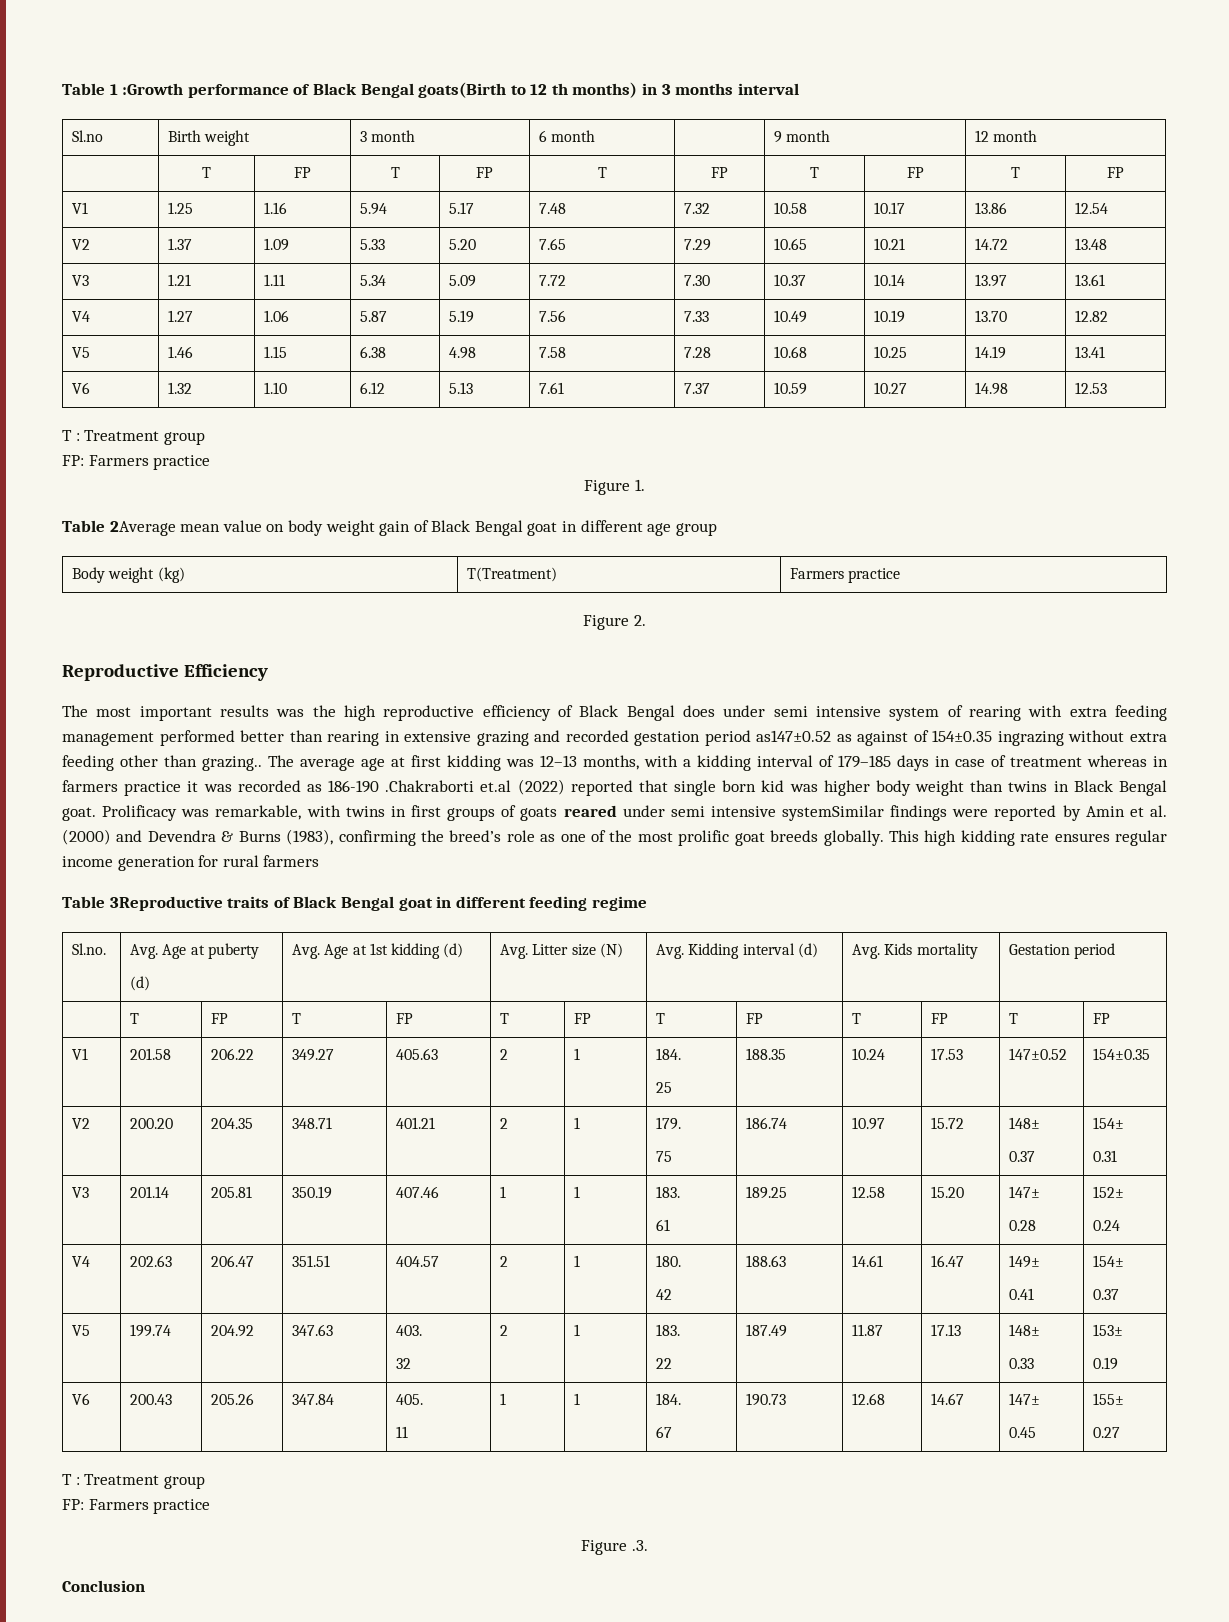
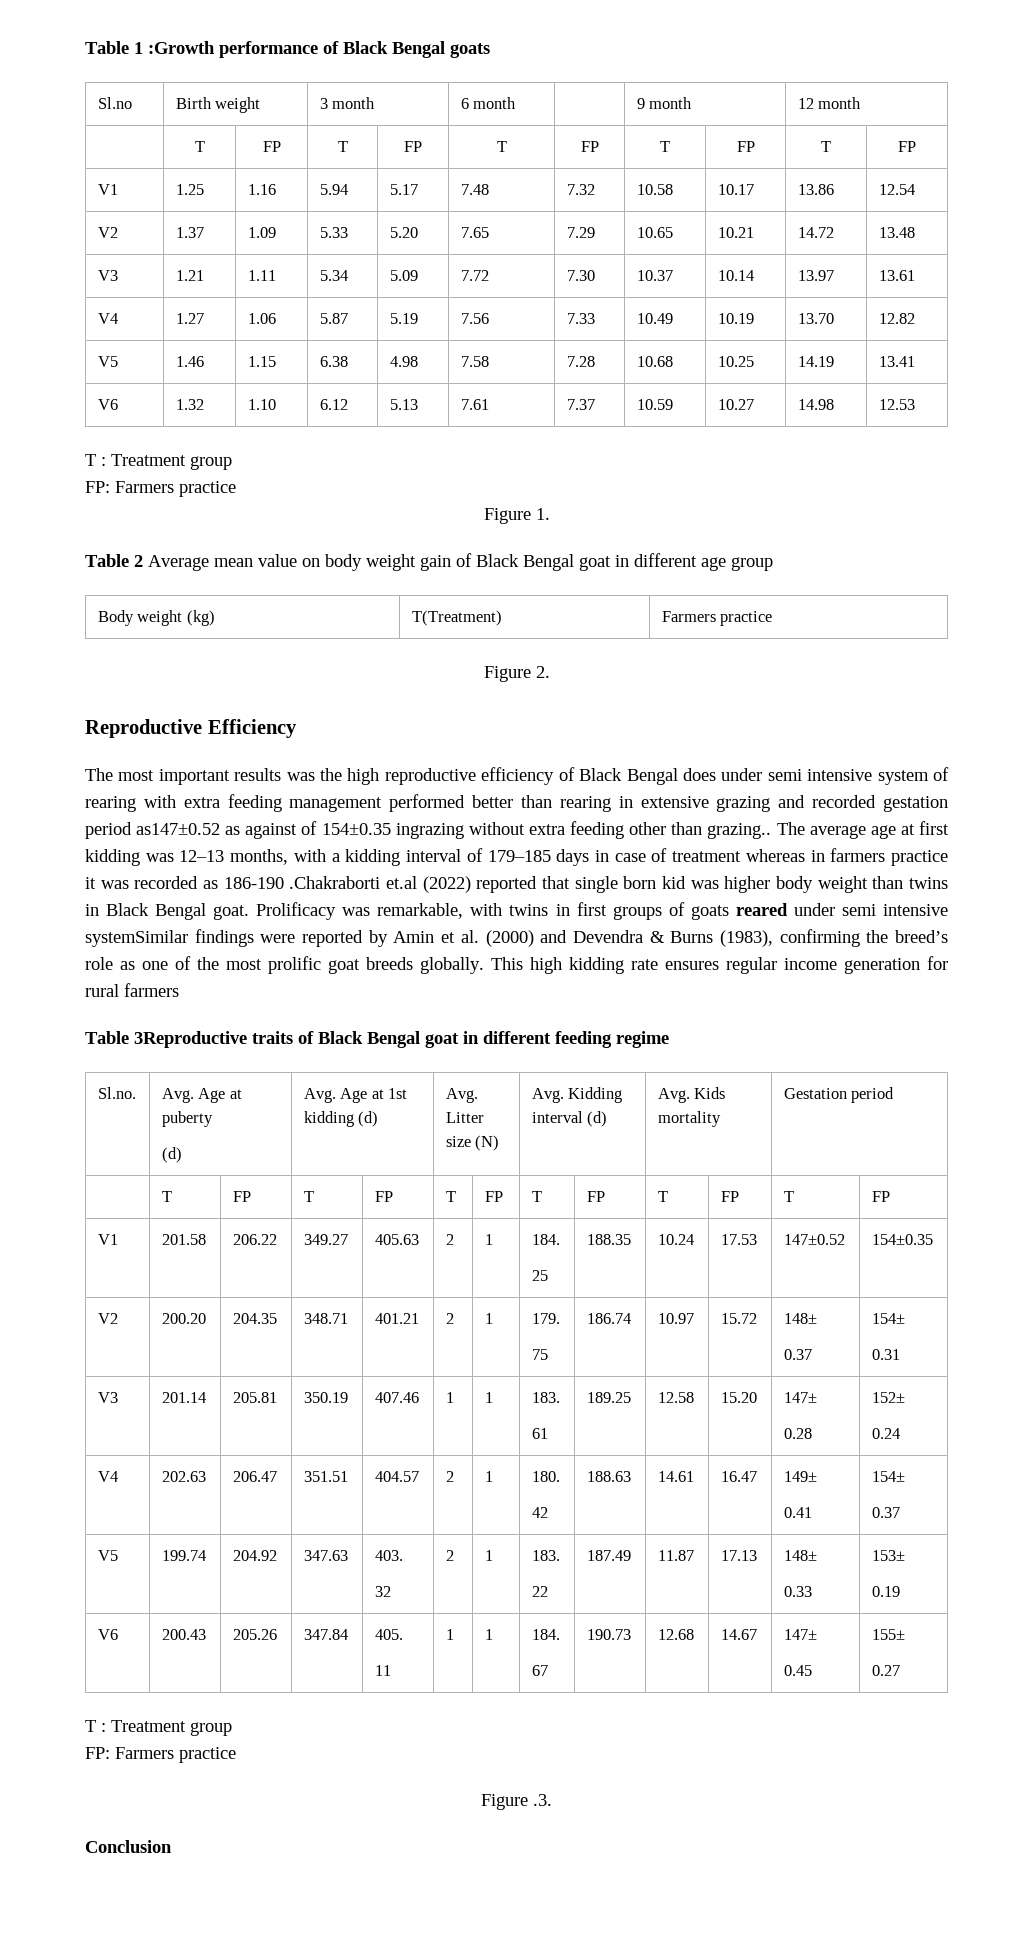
[418,82,799,98] goats(Birth to 12 th months) in 3 months interval -> [450,43,490,58] goats
[109,521,176,536] 2Average -> [134,555,209,571] 2 Average

